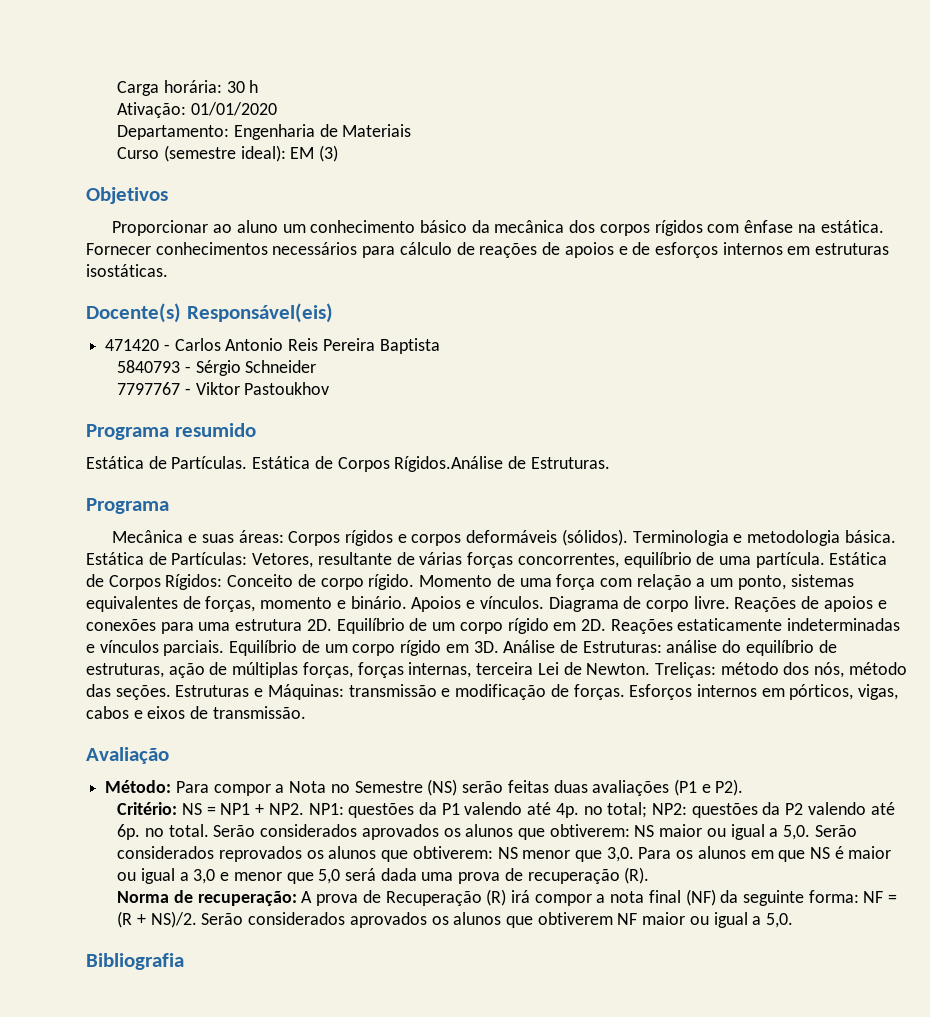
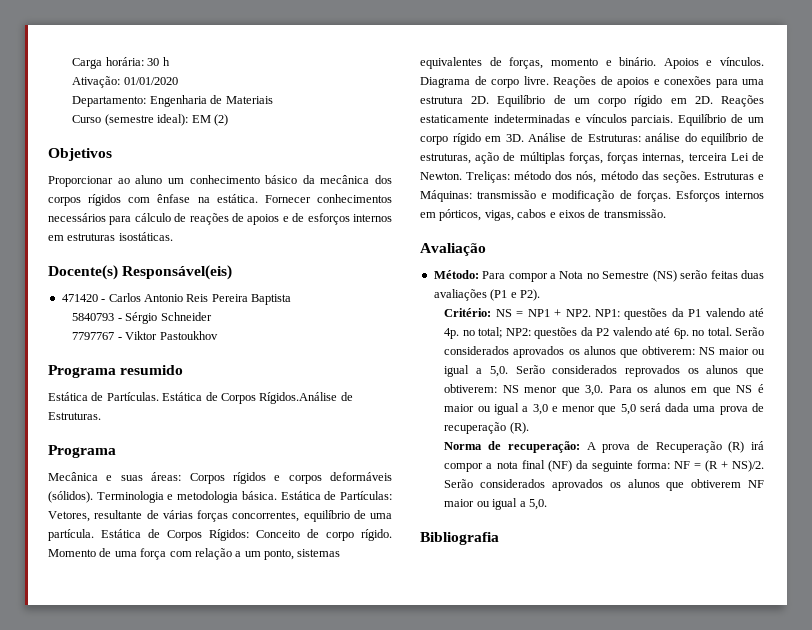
[319,145,339,162] (3) -> [213,114,228,126] (2)

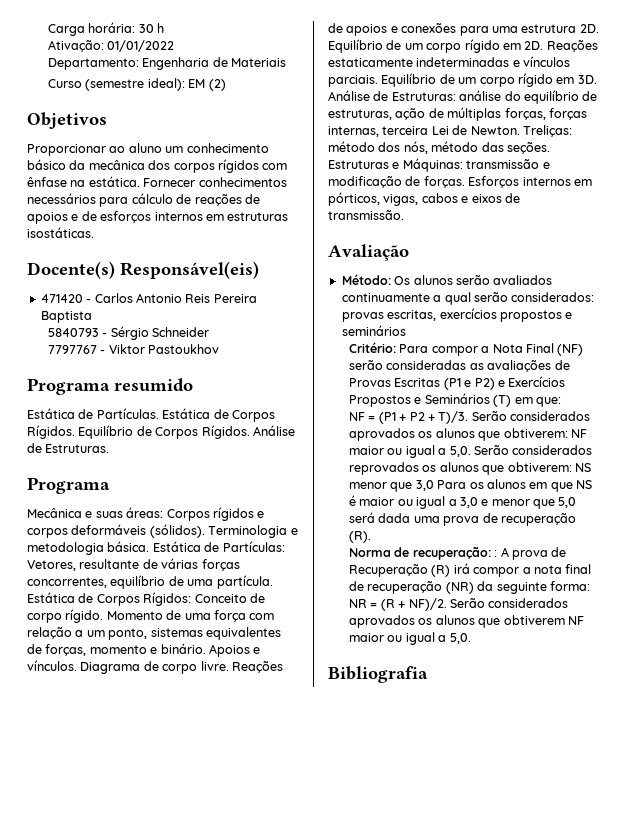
[123,77,178,85] 01/01/2020 -> [107,40,175,52] 01/01/2022
[259,392,338,404] Rígidos.Análise -> [27,425,295,439] Rígidos. Equilíbrio de Corpos Rígidos. Análise
[482,270,764,282] [433,289,540,301] [444,308,764,320] [444,327,732,339] Para compor a Nota no Semestre (NS) serão feitas duas avaliações (P1 e P2). // Critério: NS = NP1 + NP2. NP1: questões da P1 valendo até 4p. no total; NP2: questões da P2 valendo até 6p. no total. -> [394,275,553,285] [341,292,595,305] [341,308,573,322] [341,325,406,336] [349,342,584,356] [349,360,570,372] [349,376,566,390] [349,393,561,407] [349,411,469,424] Os alunos serão avaliados continuamente a qual serão considerados: provas escritas, exercícios propostos e seminários // Critério: Para compor a Nota Final (NF) serão consideradas as avaliações de Provas Escritas (P1 e P2) e Exercícios Propostos e Seminários (T) em que: // NF = (P1 + P2 + T)/3.
[698,347,715,355] NS -> [570,429,587,438] NF
[585,385,604,396] 3,0. -> [415,480,434,491] 3,0
(580, 447) none -> [494,550,498,557] :
[547,460,572,472] (NF) -> [349,581,474,594] de recuperação (NR)
[673,461,690,469] NF -> [349,599,368,608] NR
[732,460,764,472] NS)/2. -> [408,598,447,611] NF)/2.

